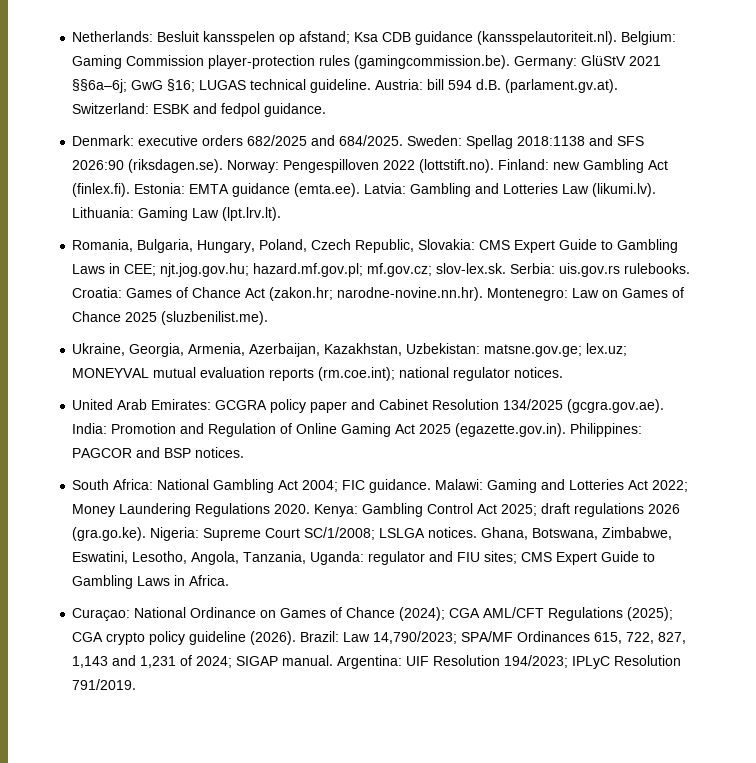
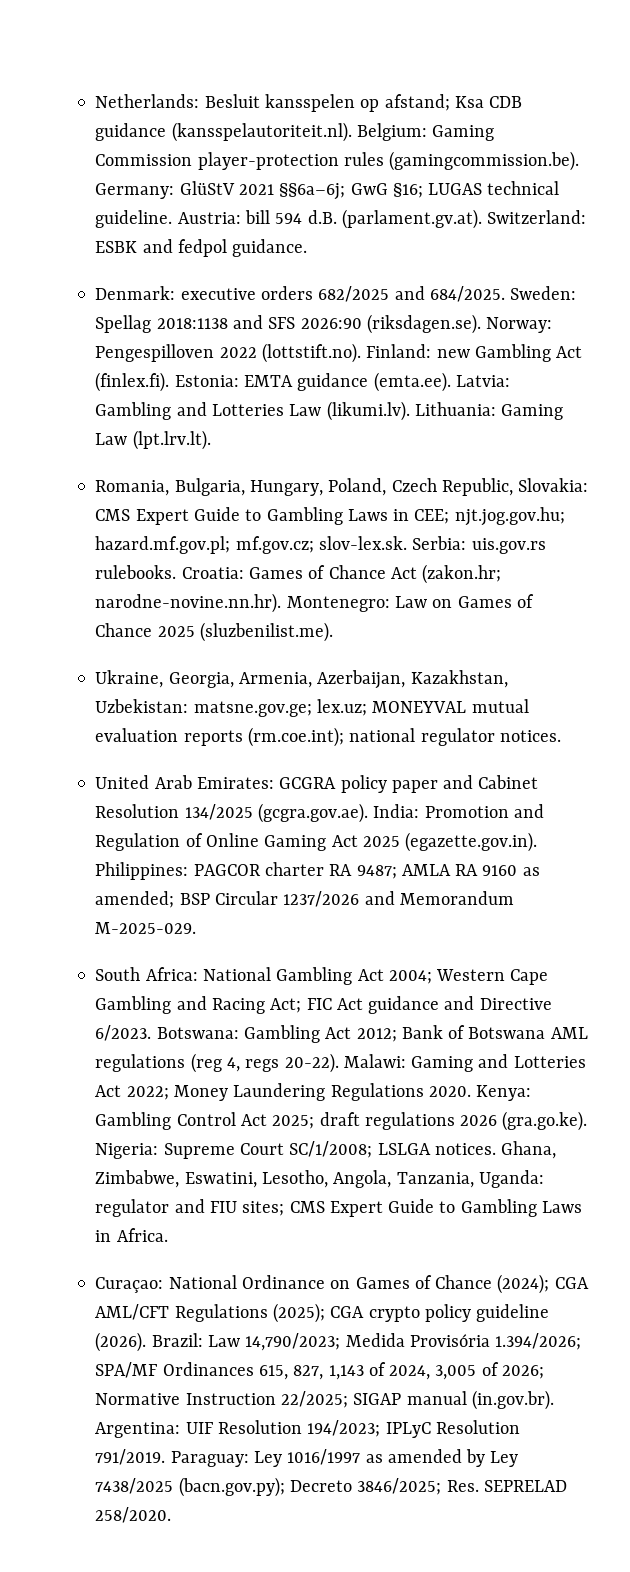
[136,447,245,458] and BSP notices. -> [264,862,540,879] [95,891,514,908] [95,922,197,934] charter RA 9487; AMLA RA 9160 as amended; BSP Circular 1237/2026 and Memorandum M-2025-029.
[342,479,432,493] FIC guidance. -> [436,969,549,985] [95,996,552,1014] [95,1025,588,1043] [95,1053,339,1073] Western Cape Gambling and Racing Act; FIC Act guidance and Directive 6/2023. Botswana: Gambling Act 2012; Bank of Botswana AML regulations (reg 4, regs 20-22).
[532,528,599,540] Botswana, -> (557, 1150) none
(458, 637) none -> [345,1333,582,1350] Medida Provisória 1.394/2026;
[626,632,655,644] 722, -> (288, 1372) none
[112,655,334,668] and 1,231 of 2024; SIGAP manual. -> [368,1362,544,1380] [95,1390,554,1410] of 2024, 3,005 of 2026; Normative Instruction 22/2025; SIGAP manual (in.gov.br).
(137, 684) none -> [170,1449,519,1467] [95,1477,567,1497] [95,1507,172,1523] Paraguay: Ley 1016/1997 as amended by Ley 7438/2025 (bacn.gov.py); Decreto 3846/2025; Res. SEPRELAD 258/2020.

